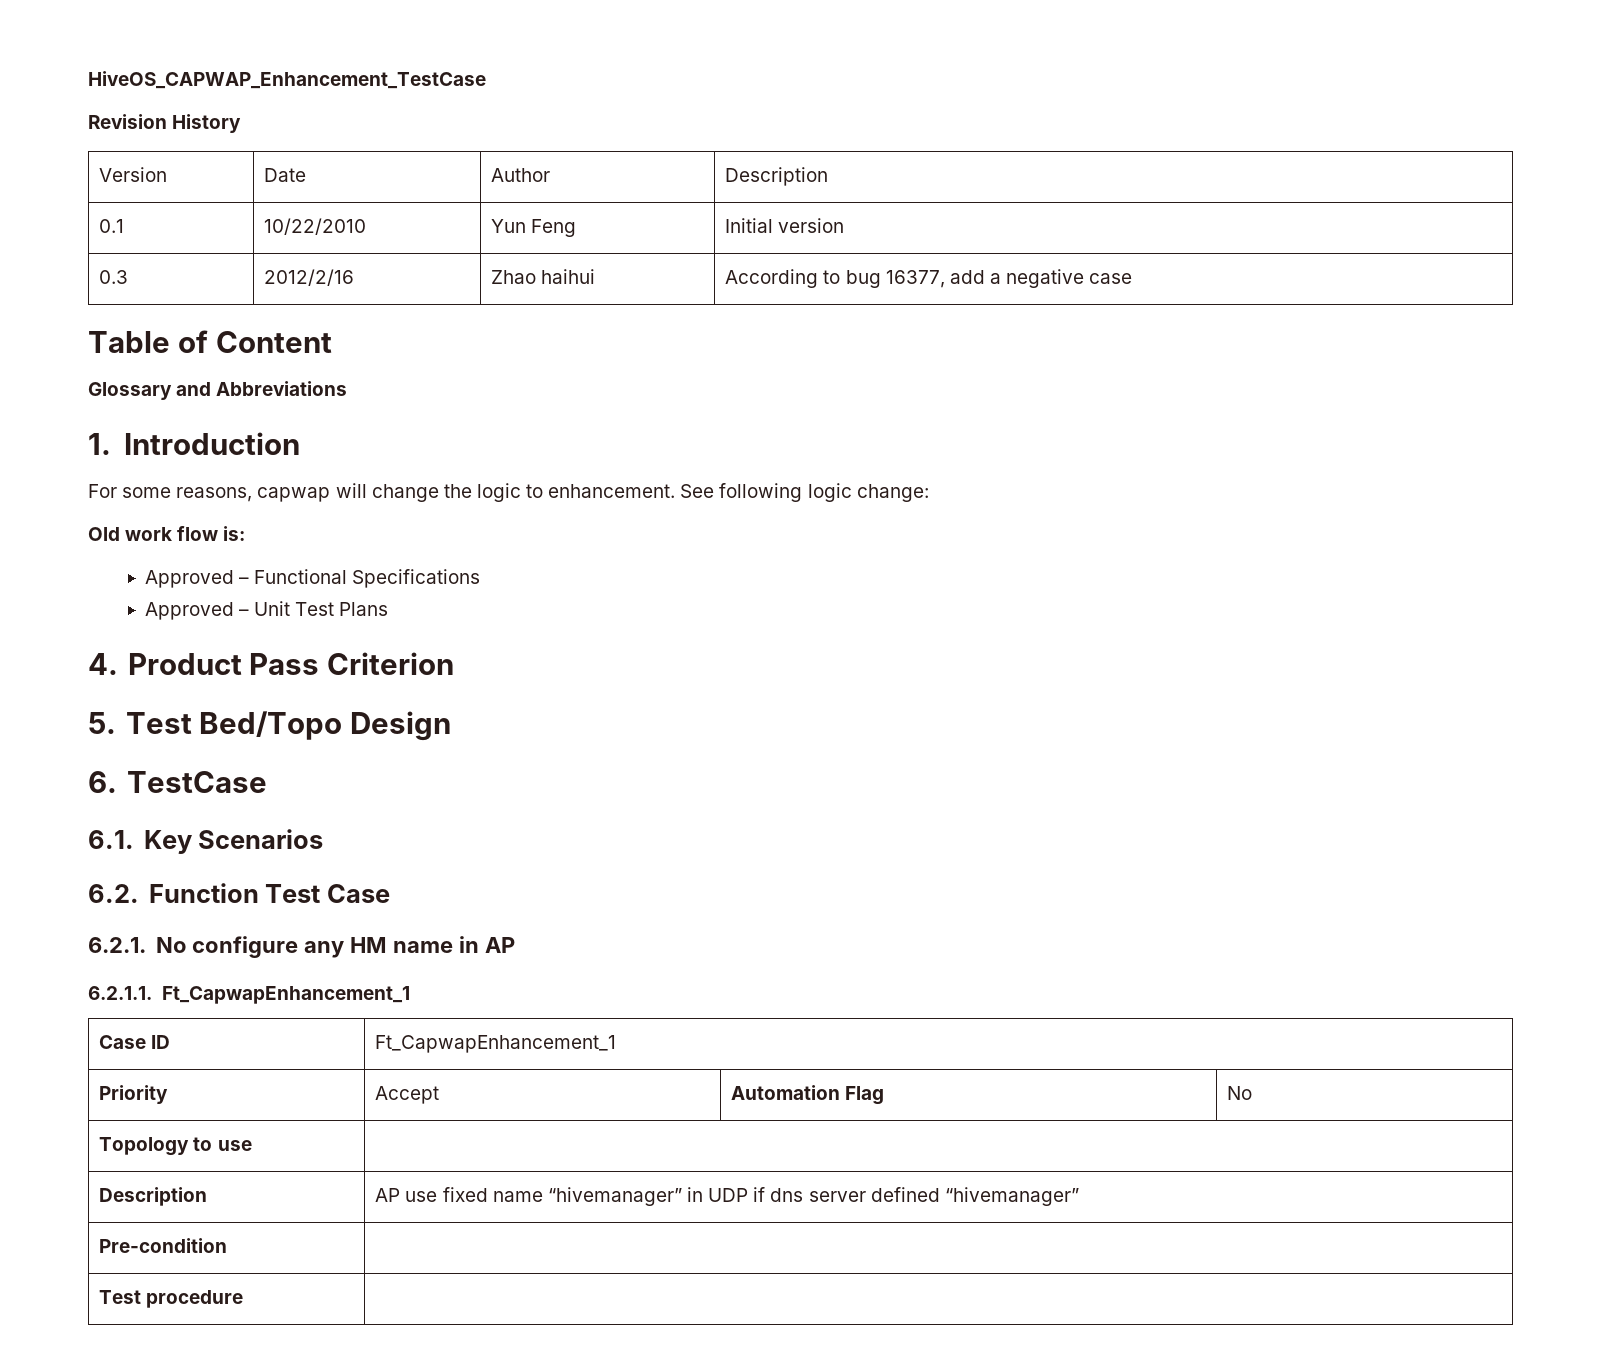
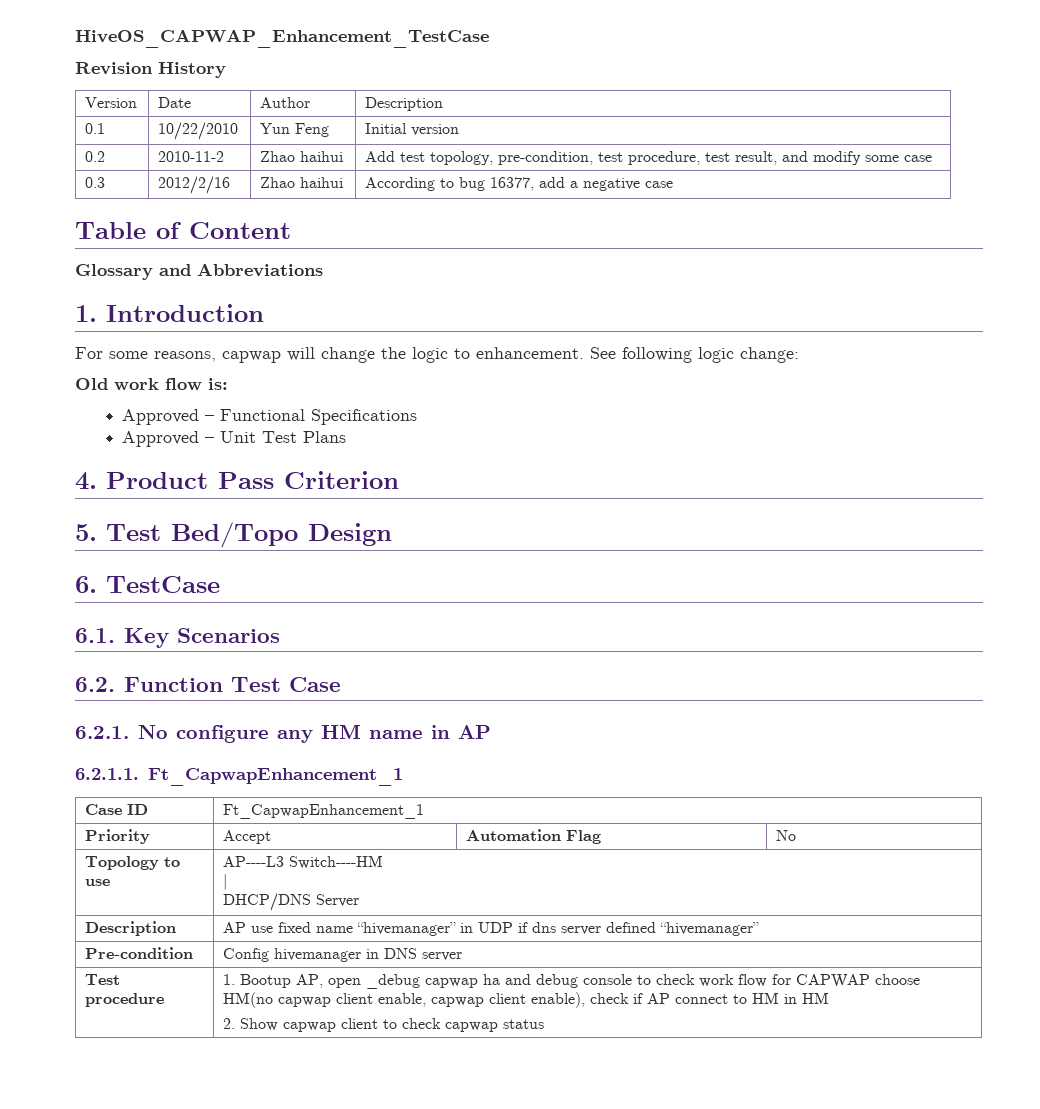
(845, 225) none -> [85,151,106,162] [158,151,225,162] [260,151,344,162] [365,151,933,165] // 0.2 | 2010-11-2 | Zhao haihui | Add test topology, pre-condition, test procedure, test result, and modify some case
(252, 1145) none -> [223,855,384,869] [223,874,228,890] [223,893,360,911] AP----L3 Switch----HM // | // DHCP/DNS Server
[99,1290,244,1308] // Test procedure | -> [223,948,463,962] [85,974,121,985] [85,993,165,1007] [223,974,921,989] [223,992,830,1008] [223,1018,545,1032] Config hivemanager in DNS server // Test procedure | 1. Bootup AP, open _debug capwap ha and debug console to check work flow for CAPWAP choose HM(no capwap client enable, capwap client enable), check if AP connect to HM in HM // 2. Show capwap client to check capwap status

